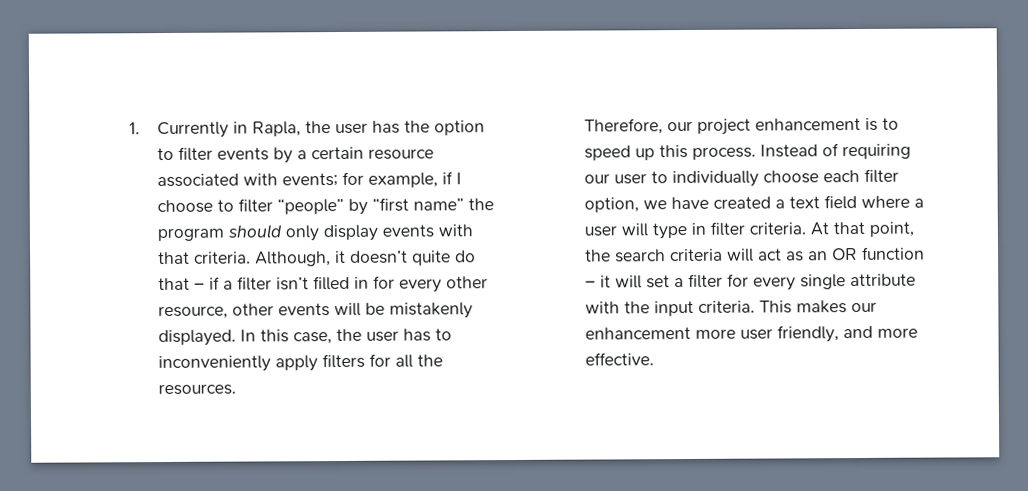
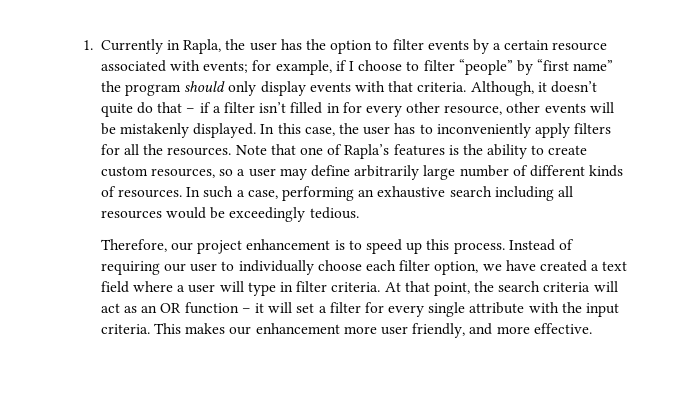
(236, 389) none -> [235,144,588,159] [100,165,624,180] [100,186,573,201] [100,207,359,222] Note that one of Rapla’s features is the ability to create custom resources, so a user may define arbitrarily large number of different kinds of resources. In such a case, performing an exhaustive search including all resources would be exceedingly tedious.

